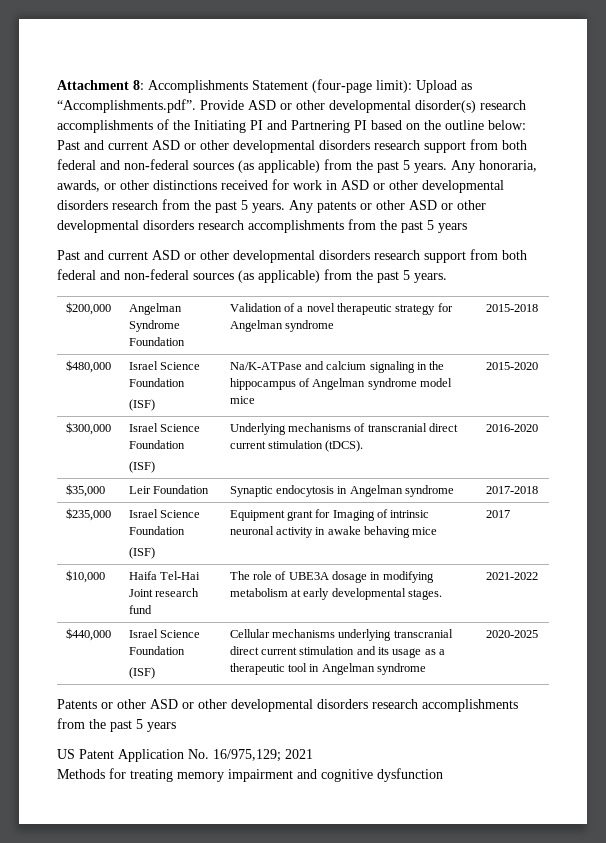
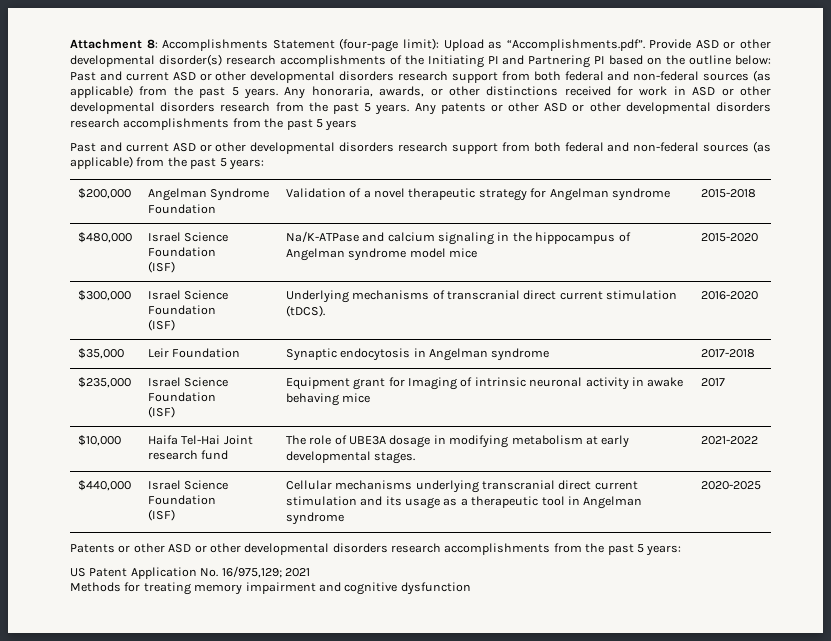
[414,273,447,283] years. -> [228,159,264,170] years:
[147,722,176,732] years -> [646,545,682,556] years:

